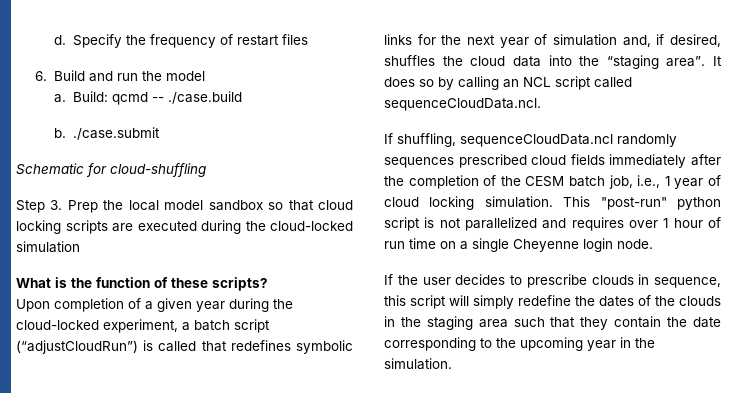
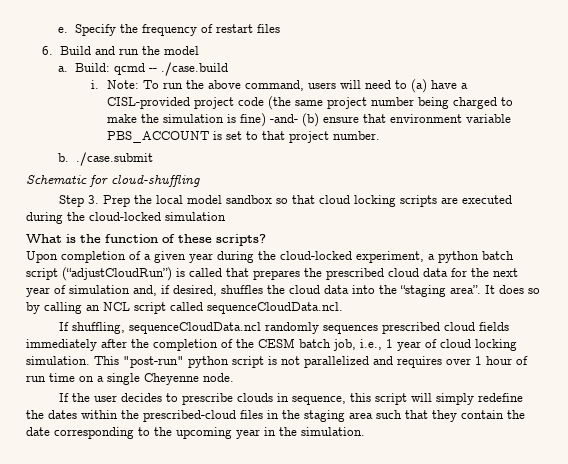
[53,35,66,45] d. -> [58,27,69,33] e.
(242, 97) none -> [90,79,468,93] [106,96,513,110] [106,113,511,127] [106,131,380,143] // i. Note: To run the above command, users will need to (a) have a CISL-provided project code (the same project number being charged to make the simulation is fine) -and- (b) ensure that environment variable PBS_ACCOUNT is set to that project number.
(190, 326) none -> [438,251,479,263] python
[230,340,353,354] [384,34,412,45] redefines symbolic links -> [253,268,448,280] prepares the prescribed cloud data
[583,238,613,252] login -> (199, 379) none
[638,295,721,306] of the clouds -> [81,410,263,422] within the prescribed-cloud files

